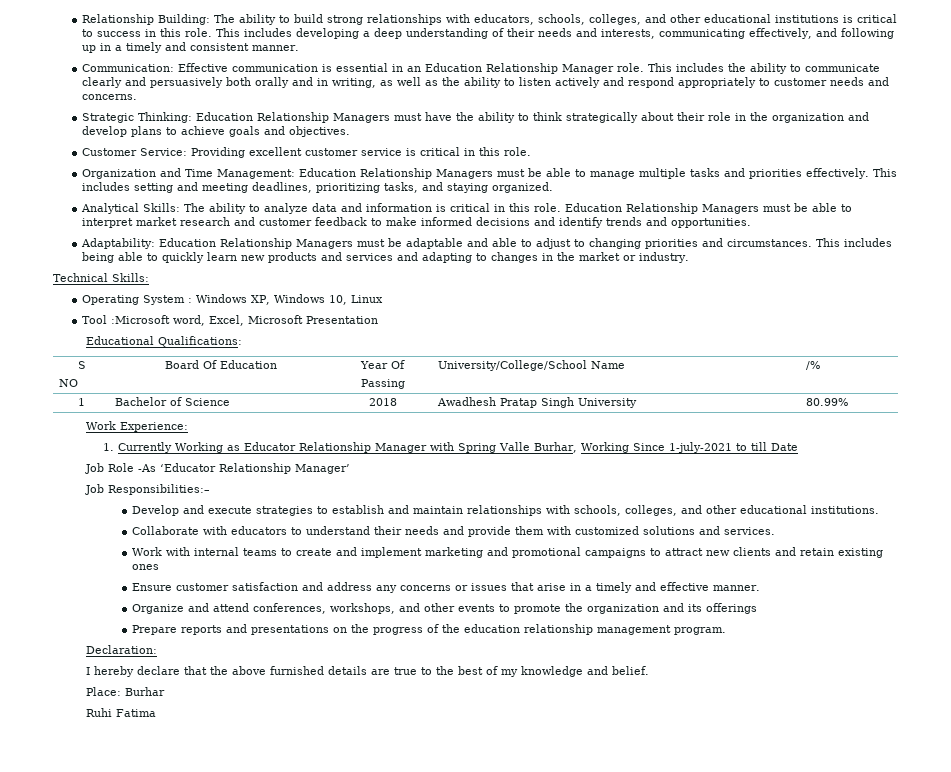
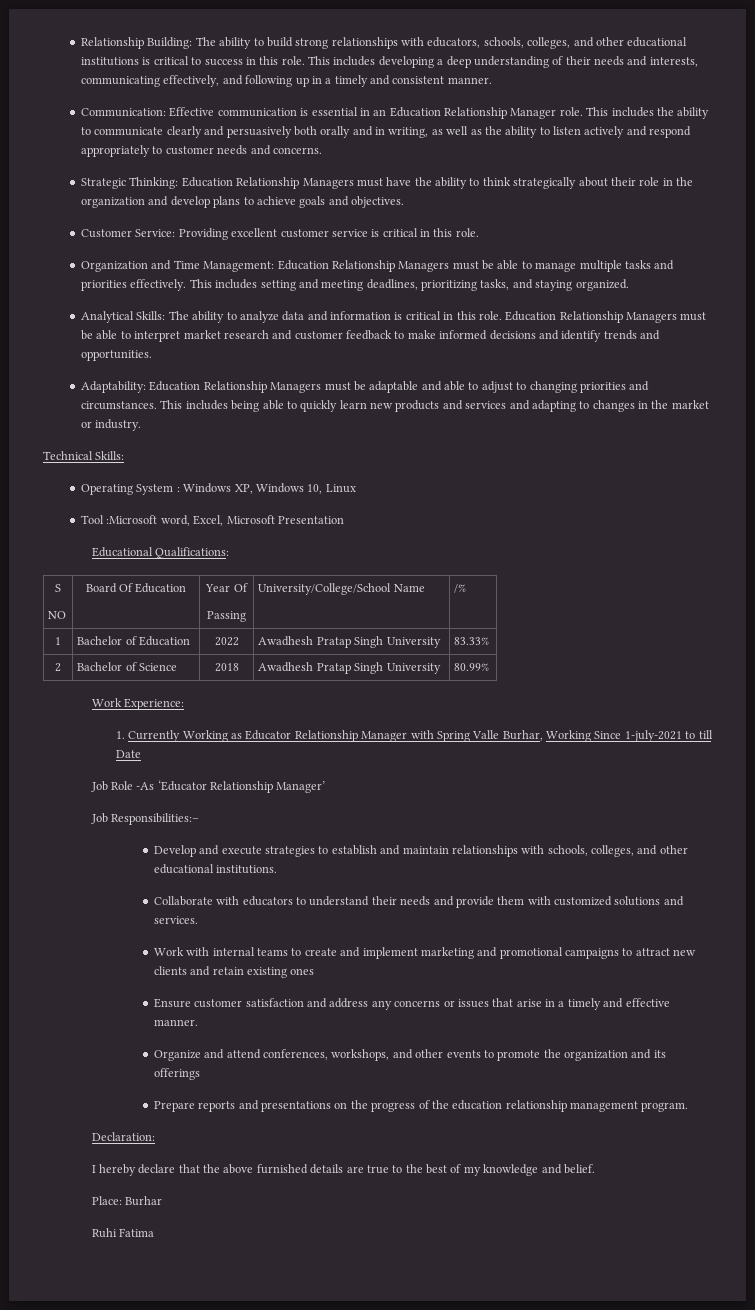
(85, 402) none -> [77,636,191,646] [214,637,239,646] [258,636,441,648] [454,637,490,645] [55,663,61,672] | Bachelor of Education | 2022 | Awadhesh Pratap Singh University | 83.33% // 2

